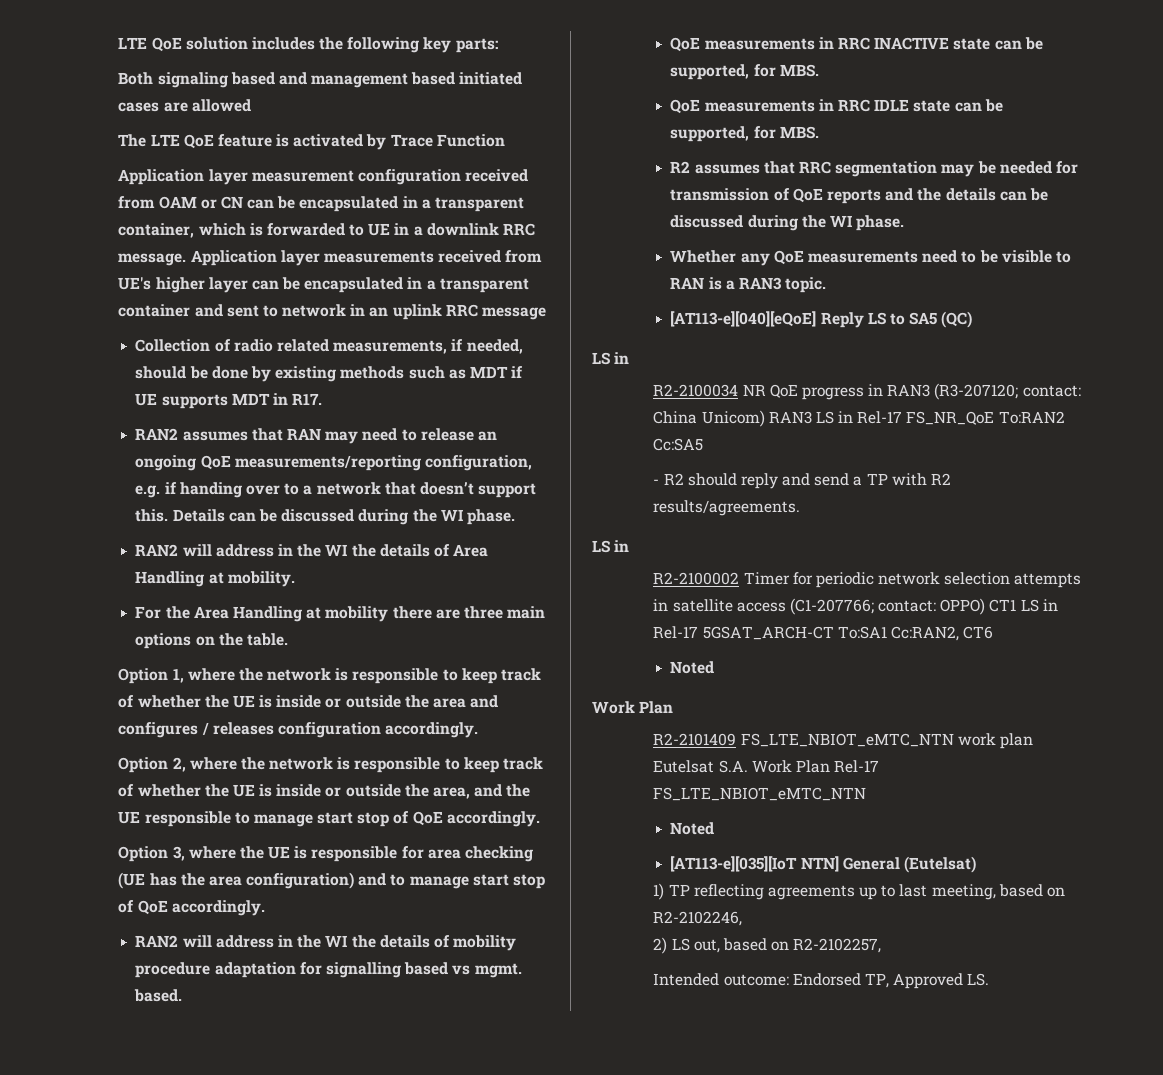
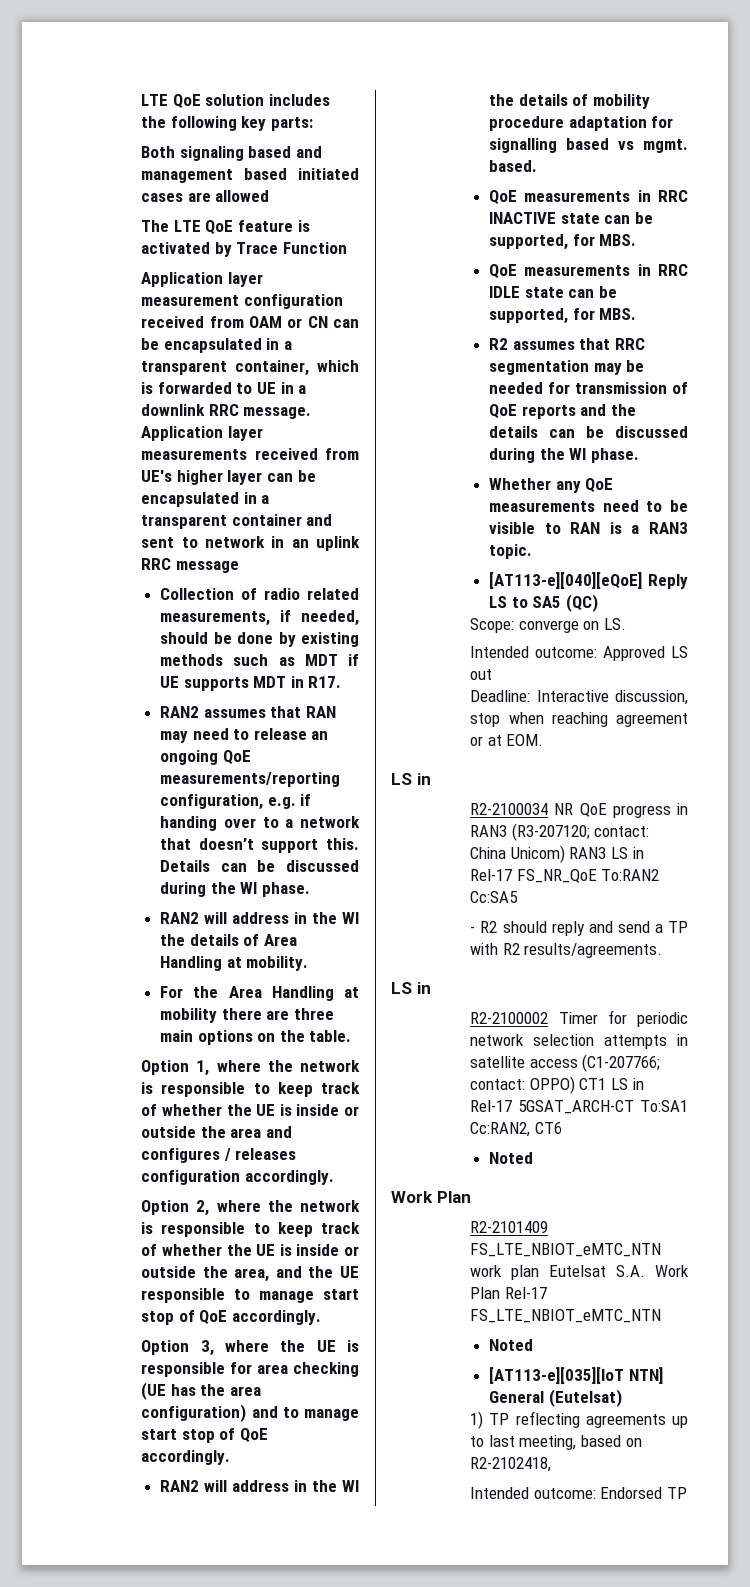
(973, 319) none -> [470,618,627,633] [470,646,688,661] [470,669,493,680] [470,690,688,705] [470,712,688,727] [470,734,544,746] // Scope: converge on LS. // Intended outcome: Approved LS out // Deadline: Interactive discussion, stop when reaching agreement or at EOM.
[653,911,743,926] [653,937,882,954] R2-2102246, // 2) LS out, based on R2-2102257, -> [470,1457,552,1472] R2-2102418,
[864,973,990,989] TP, Approved LS. -> [667,1487,688,1499] TP

